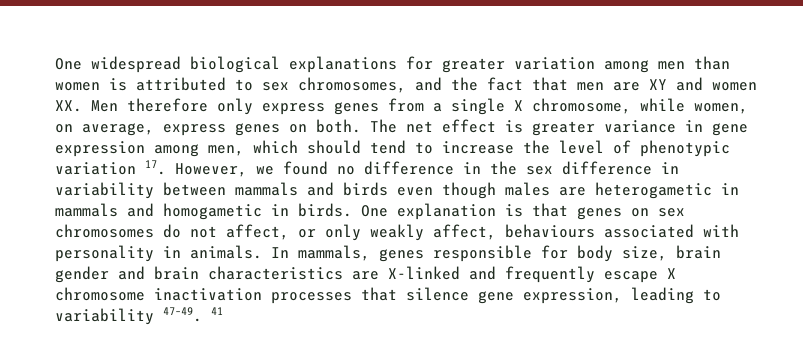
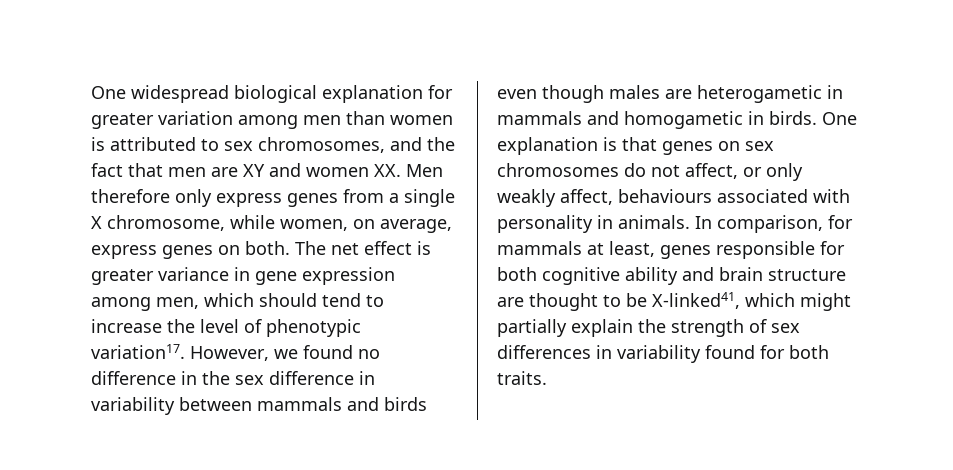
[289,56,397,73] explanations -> [322,85,423,103] explanation
[55,160,166,175] variation 17. -> [91,344,185,359] variation17.
[298,245,721,262] [55,266,676,283] [55,287,721,304] [55,307,223,325] mammals, genes responsible for body size, brain gender and brain characteristics are X-linked and frequently escape X chromosome inactivation processes that silence gene expression, leading to variability 47–49. 41 -> [717,215,853,233] [497,241,845,259] [497,267,846,285] [497,292,851,311] [497,319,800,337] [497,345,829,363] [497,371,547,385] comparison, for mammals at least, genes responsible for both cognitive ability and brain structure are thought to be X-linked41, which might partially explain the strength of sex differences in variability found for both traits.

